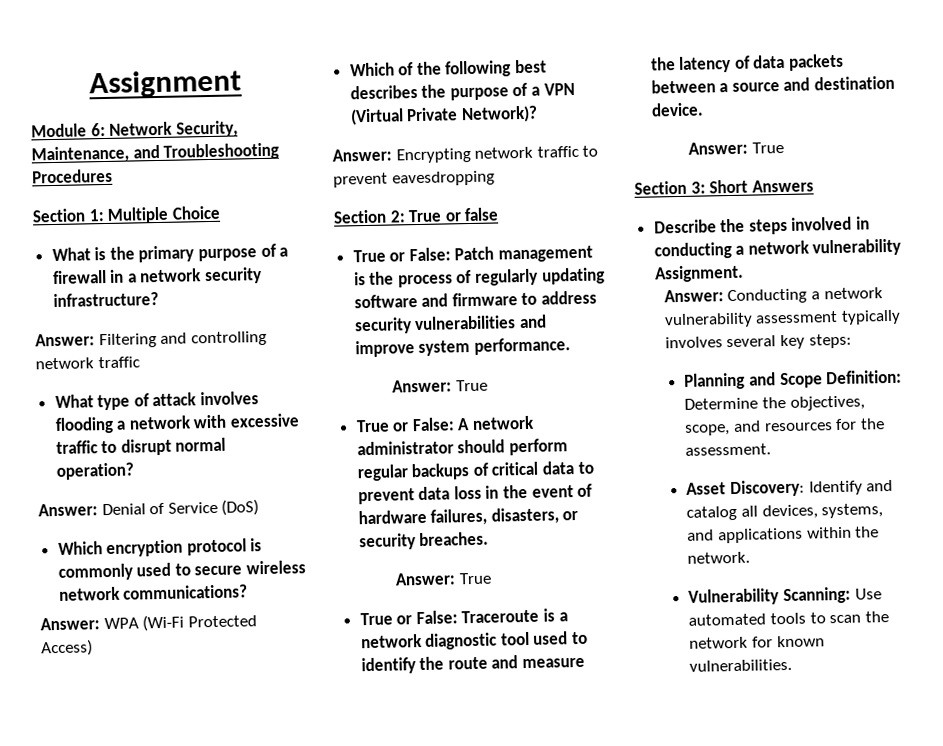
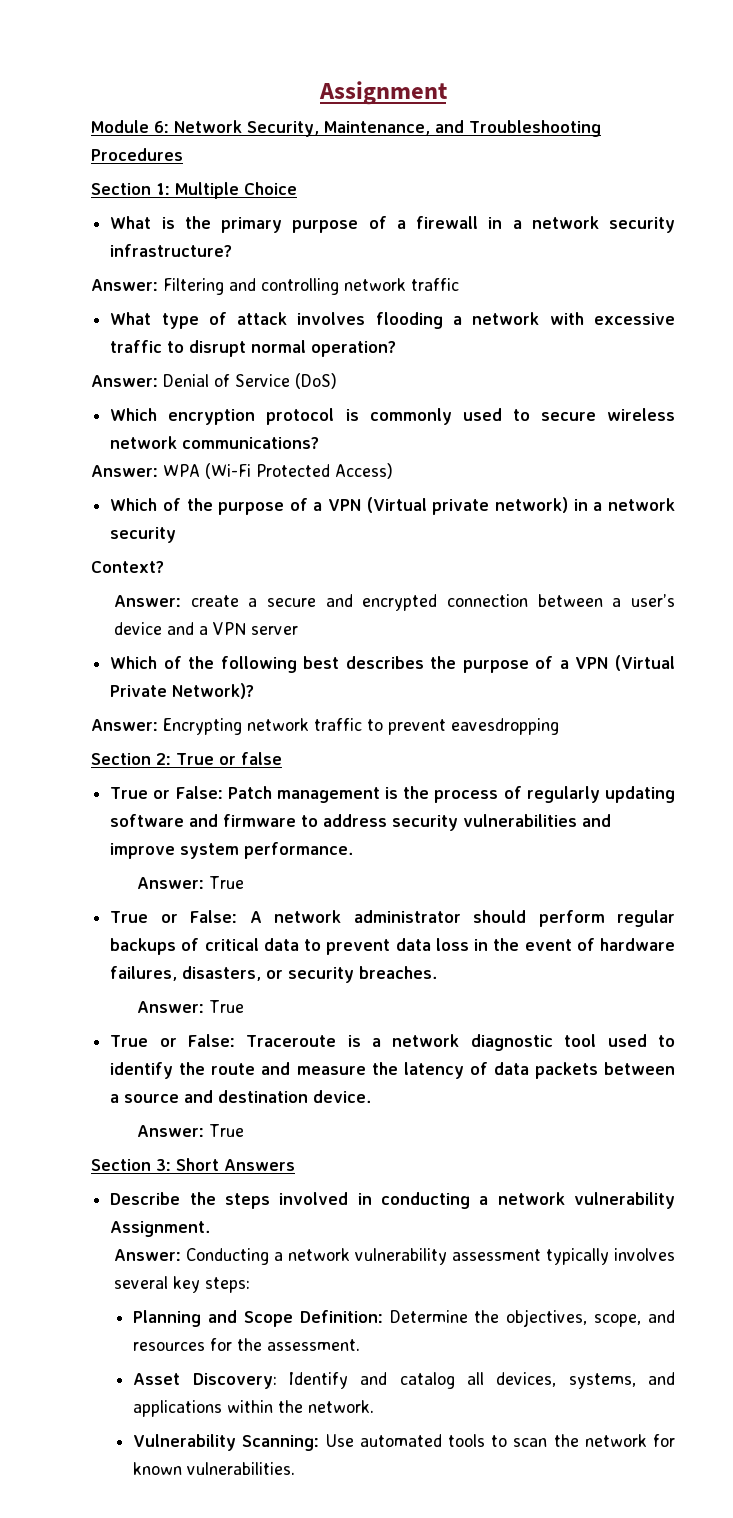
(93, 648) none -> [110,497,675,515] [110,527,177,543] [91,561,164,573] [113,594,675,611] [113,622,298,635] // Which of the purpose of a VPN (Virtual private network) in a network security // Context? // Answer: create a secure and encrypted connection between a user’s device and a VPN server

